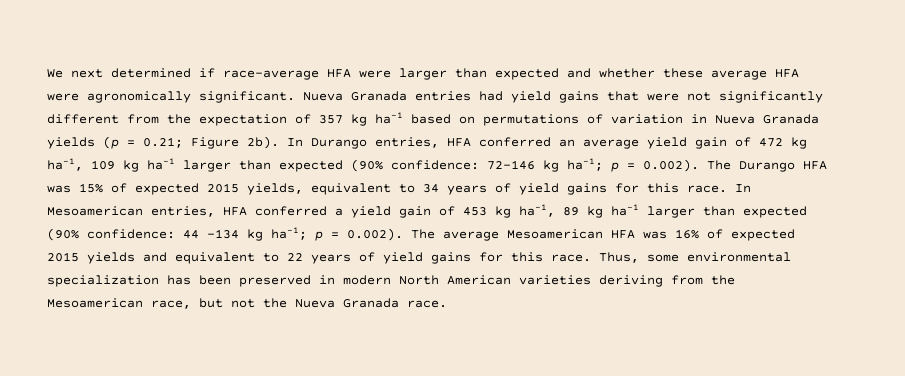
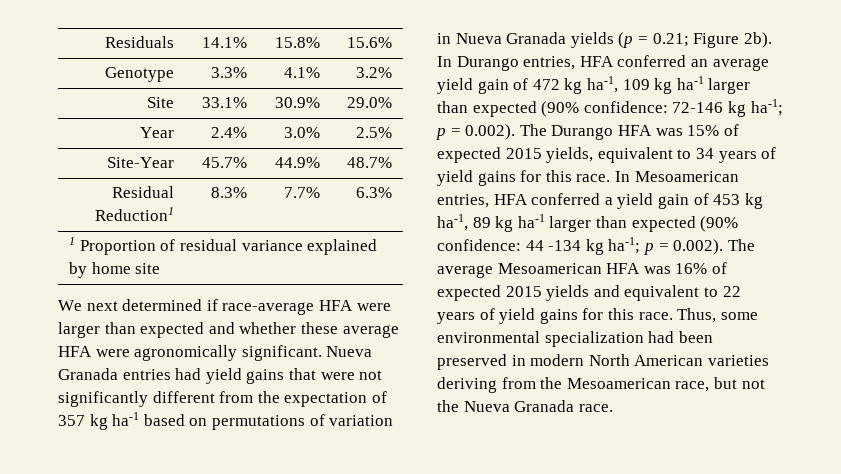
(47, 73) none -> [104,36,174,48] [201,37,247,48] [274,37,320,48] [346,37,392,48] [104,67,174,82] [210,67,247,78] [283,67,320,78] [355,67,392,78] [146,97,174,108] [201,97,247,108] [274,97,320,108] [346,97,392,108] [139,127,174,138] [210,127,247,138] [283,127,320,138] [355,127,392,138] [106,157,174,168] [201,157,247,168] [274,157,320,168] [346,157,392,168] [111,186,174,198] [94,207,174,221] [210,187,247,198] [283,187,320,198] [355,187,392,198] [69,237,378,255] [69,262,161,278] Residuals | 14.1% | 15.8% | 15.6% // Genotype | 3.3% | 4.1% | 3.2% // Site | 33.1% | 30.9% | 29.0% // Year | 2.4% | 3.0% | 2.5% // Site-Year | 45.7% | 44.9% | 48.7% // Residual Reduction1 | 8.3% | 7.7% | 6.3% // 1 Proportion of residual variance explained by home site //
[167,275,191,285] has -> [648,331,675,343] had

